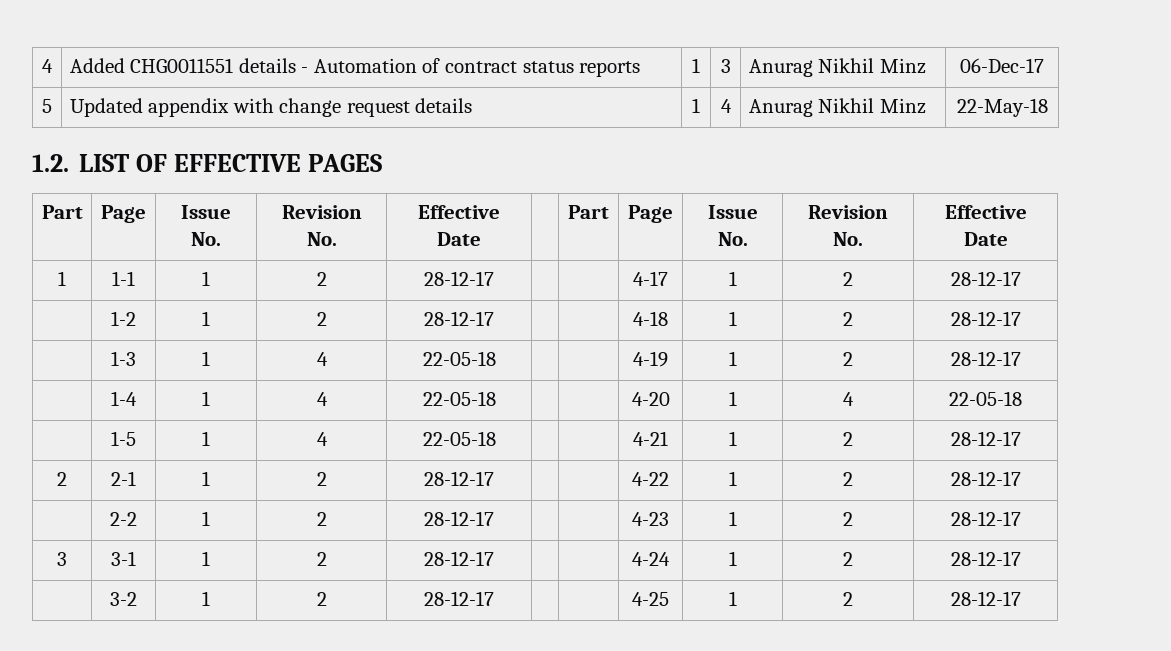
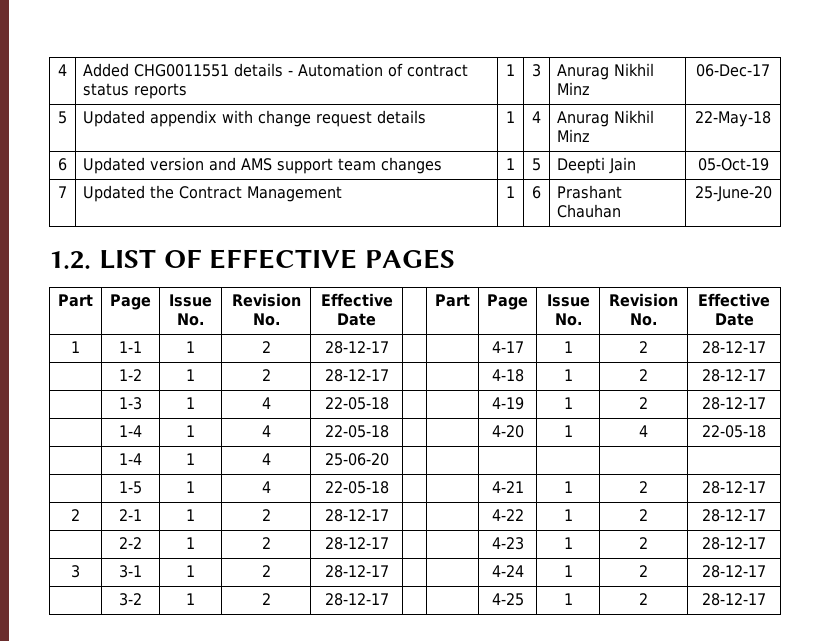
(1048, 107) none -> [58,158,67,171] [83,157,443,174] [506,158,515,170] [532,158,541,171] [557,157,637,174] [697,158,769,171] [58,186,67,198] [83,185,343,202] [506,186,515,198] [532,186,541,199] [557,185,623,199] [557,204,622,218] [694,186,772,202] // 6 | Updated version and AMS support team changes | 1 | 5 | Deepti Jain | 05-Oct-19 // 7 | Updated the Contract Management | 1 | 6 | Prashant Chauhan | 25-June-20
(1022, 398) none -> [119,453,142,465] [186,453,195,465] [261,453,271,465] [324,453,389,466] // | 1-4 | 1 | 4 | 25-06-20 | | | | | |

